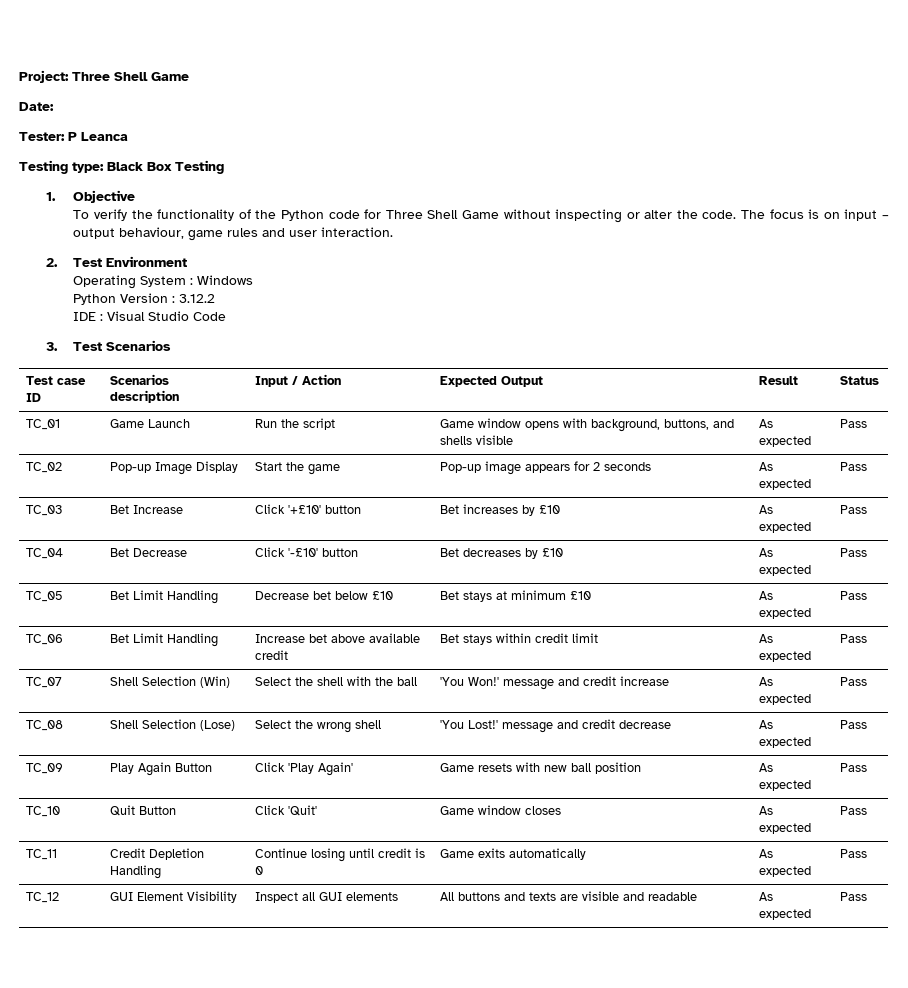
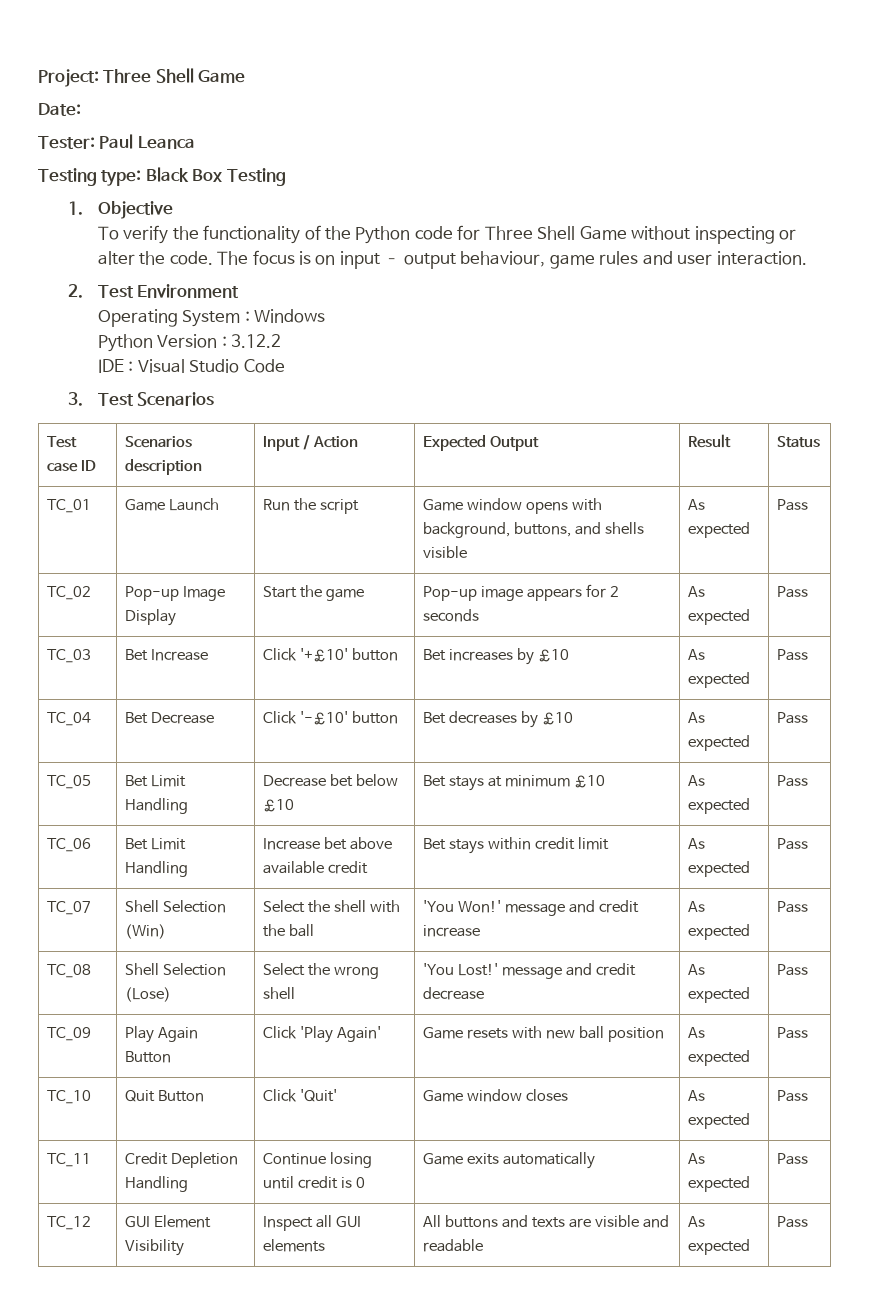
[68,132,77,141] P -> [99,134,134,149] Paul

